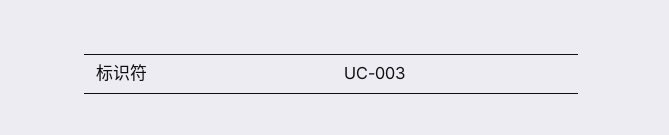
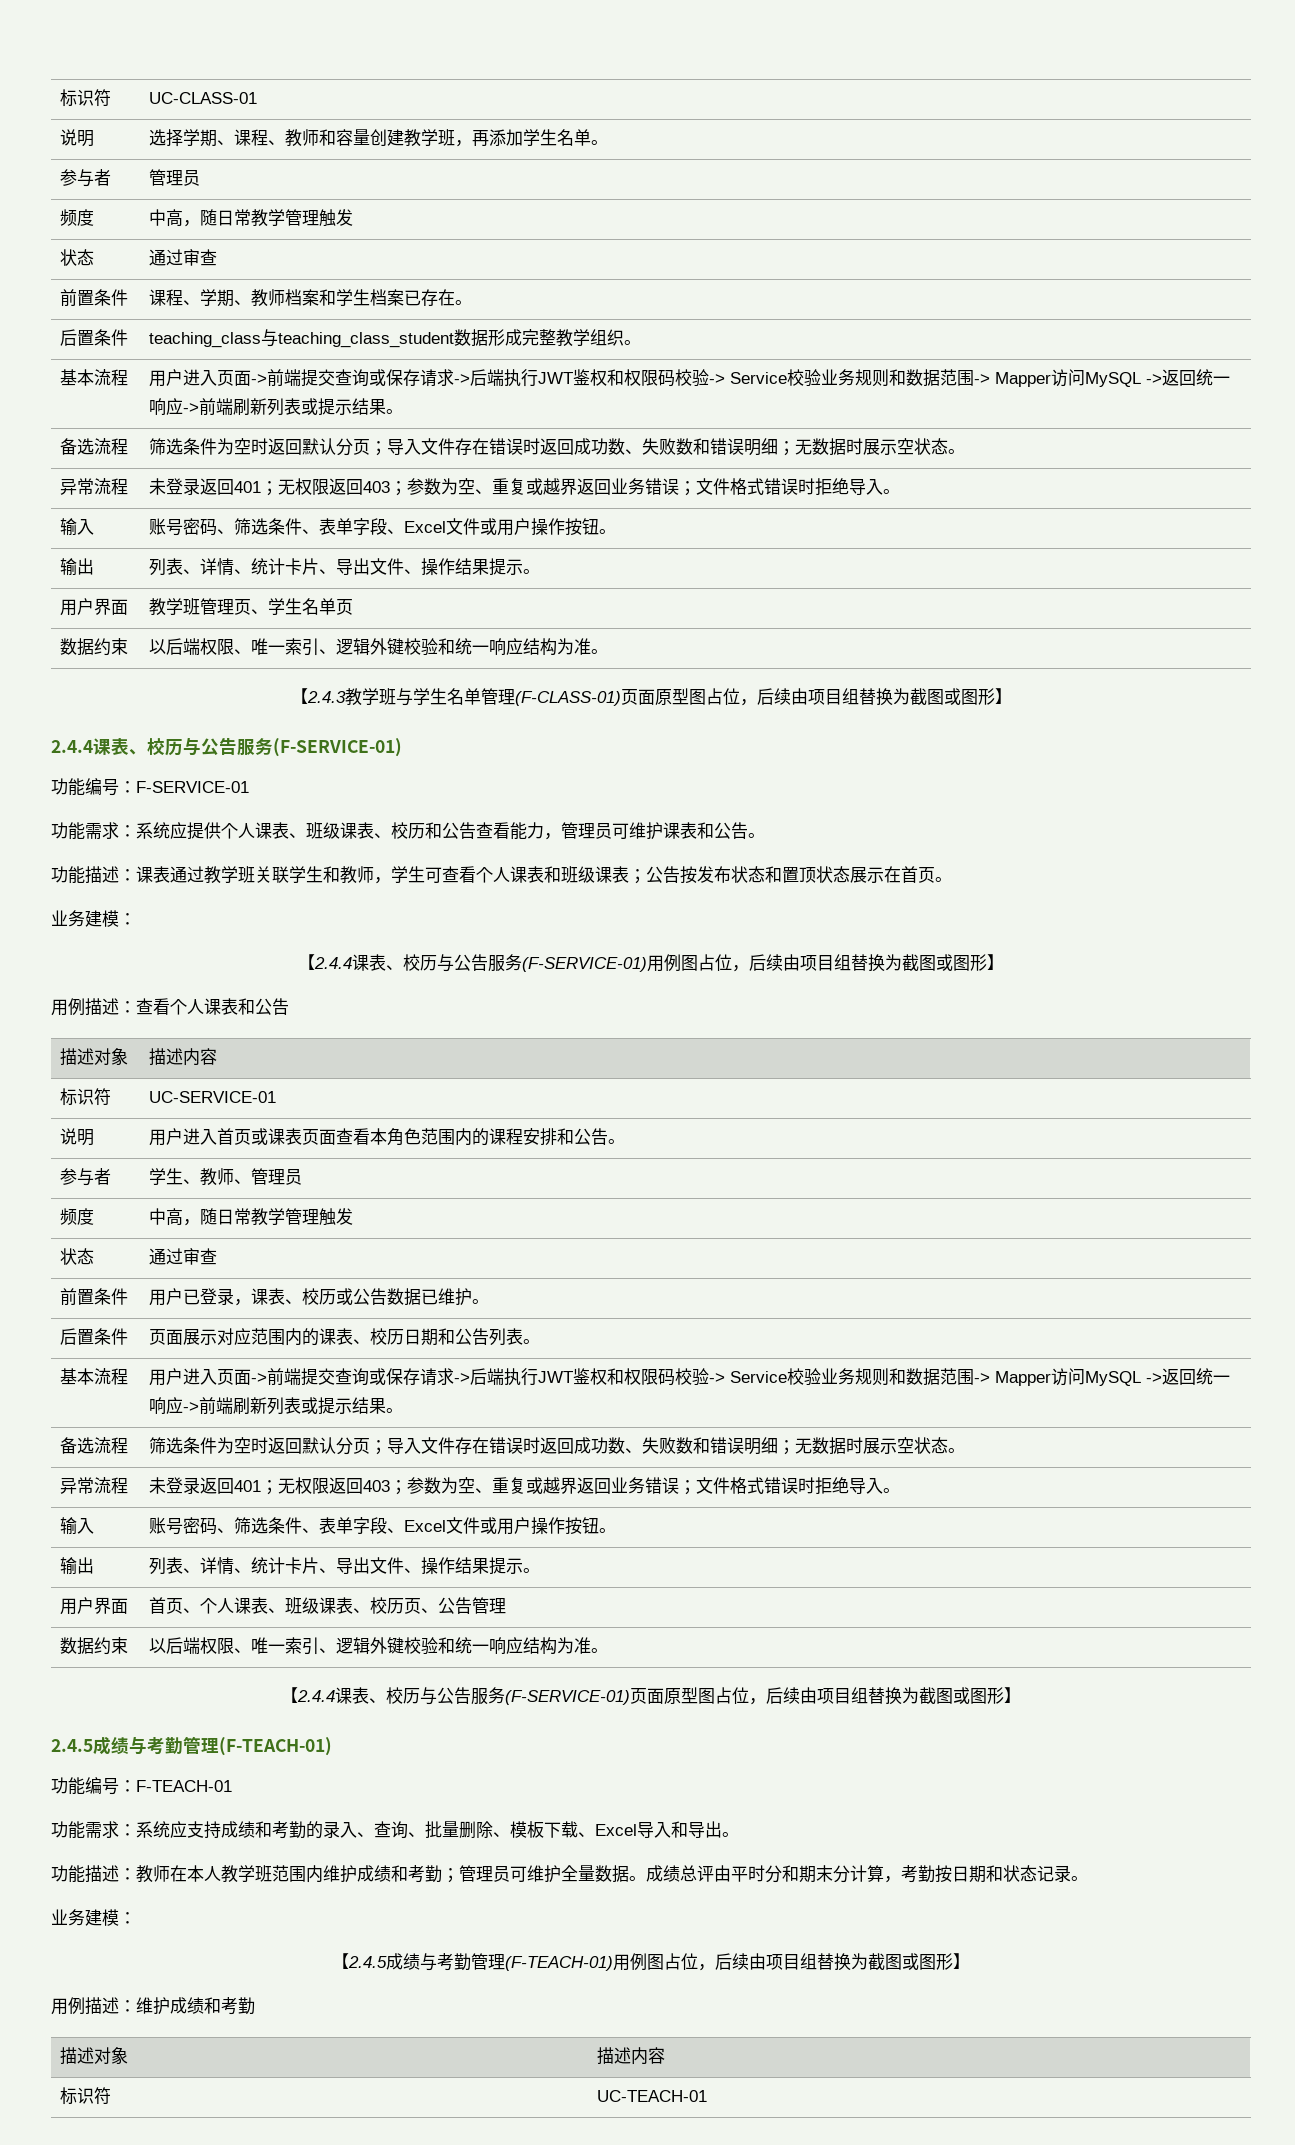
[95,64,147,82] [343,66,406,80] 标识符 | UC-003 -> [60,89,112,107] [149,92,258,104] [60,129,95,147] [149,129,609,147] [60,169,112,187] [149,169,201,186] [60,209,95,226] [149,209,354,227] [60,249,95,266] [149,249,218,266] [60,289,129,307] [149,289,473,307] [60,329,129,346] [149,329,642,348] [60,369,129,386] [149,369,1231,387] [149,398,404,416] [60,438,129,455] [149,438,966,456] [60,478,129,495] [149,478,901,496] [60,518,95,536] [149,518,617,536] [60,558,95,576] [149,558,541,576] [60,598,129,616] [149,598,354,616] [60,638,129,656] [149,638,609,656] [290,688,1012,706] [51,737,402,757] [51,778,249,796] [51,822,765,840] [51,866,952,884] [51,910,136,927] [298,954,1004,972] [51,998,289,1016] [60,1048,129,1066] [149,1048,218,1066] [60,1088,112,1106] [149,1091,277,1103] [60,1128,95,1146] [149,1128,626,1146] [60,1168,112,1186] [149,1168,303,1186] [60,1208,95,1225] [149,1208,354,1226] [60,1248,95,1265] [149,1248,218,1265] [60,1288,129,1306] [149,1288,490,1306] [60,1328,129,1345] [149,1328,541,1346] [60,1368,129,1385] [149,1368,1231,1386] [149,1397,404,1415] [60,1437,129,1454] [149,1437,966,1455] [60,1477,129,1494] [149,1477,901,1495] [60,1517,95,1535] [149,1517,617,1535] [60,1557,95,1575] [149,1557,541,1575] [60,1597,129,1615] [149,1597,507,1614] [60,1637,129,1655] [149,1637,609,1655] [281,1687,1021,1705] [51,1736,332,1756] [51,1777,232,1795] [51,1821,739,1839] [51,1865,1088,1883] [51,1909,136,1926] [332,1953,970,1971] [51,1997,255,2015] [60,2047,129,2065] [597,2047,666,2065] [60,2087,112,2105] [597,2090,708,2102] 标识符 | UC-CLASS-01 // 说明 | 选择学期、课程、教师和容量创建教学班，再添加学生名单。 // 参与者 | 管理员 // 频度 | 中高，随日常教学管理触发 // 状态 | 通过审查 // 前置条件 | 课程、学期、教师档案和学生档案已存在。 // 后置条件 | teaching_class与teaching_class_student数据形成完整教学组织。 // 基本流程 | 用户进入页面->前端提交查询或保存请求->后端执行JWT鉴权和权限码校验-> Service校验业务规则和数据范围-> Mapper访问MySQL ->返回统一响应->前端刷新列表或提示结果。 // 备选流程 | 筛选条件为空时返回默认分页；导入文件存在错误时返回成功数、失败数和错误明细；无数据时展示空状态。 // 异常流程 | 未登录返回401；无权限返回403；参数为空、重复或越界返回业务错误；文件格式错误时拒绝导入。 // 输入 | 账号密码、筛选条件、表单字段、Excel文件或用户操作按钮。 // 输出 | 列表、详情、统计卡片、导出文件、操作结果提示。 // 用户界面 | 教学班管理页、学生名单页 // 数据约束 | 以后端权限、唯一索引、逻辑外键校验和统一响应结构为准。 // 【2.4.3教学班与学生名单管理(F-CLASS-01)页面原型图占位，后续由项目组替换为截图或图形】 // 2.4.4课表、校历与公告服务(F-SERVICE-01) // 功能编号：F-SERVICE-01 // 功能需求：系统应提供个人课表、班级课表、校历和公告查看能力，管理员可维护课表和公告。 // 功能描述：课表通过教学班关联学生和教师，学生可查看个人课表和班级课表；公告按发布状态和置顶状态展示在首页。 // 业务建模： // 【2.4.4课表、校历与公告服务(F-SERVICE-01)用例图占位，后续由项目组替换为截图或图形】 // 用例描述：查看个人课表和公告 // 描述对象 | 描述内容 // 标识符 | UC-SERVICE-01 // 说明 | 用户进入首页或课表页面查看本角色范围内的课程安排和公告。 // 参与者 | 学生、教师、管理员 // 频度 | 中高，随日常教学管理触发 // 状态 | 通过审查 // 前置条件 | 用户已登录，课表、校历或公告数据已维护。 // 后置条件 | 页面展示对应范围内的课表、校历日期和公告列表。 // 基本流程 | 用户进入页面->前端提交查询或保存请求->后端执行JWT鉴权和权限码校验-> Service校验业务规则和数据范围-> Mapper访问MySQL ->返回统一响应->前端刷新列表或提示结果。 // 备选流程 | 筛选条件为空时返回默认分页；导入文件存在错误时返回成功数、失败数和错误明细；无数据时展示空状态。 // 异常流程 | 未登录返回401；无权限返回403；参数为空、重复或越界返回业务错误；文件格式错误时拒绝导入。 // 输入 | 账号密码、筛选条件、表单字段、Excel文件或用户操作按钮。 // 输出 | 列表、详情、统计卡片、导出文件、操作结果提示。 // 用户界面 | 首页、个人课表、班级课表、校历页、公告管理 // 数据约束 | 以后端权限、唯一索引、逻辑外键校验和统一响应结构为准。 // 【2.4.4课表、校历与公告服务(F-SERVICE-01)页面原型图占位，后续由项目组替换为截图或图形】 // 2.4.5成绩与考勤管理(F-TEACH-01) // 功能编号：F-TEACH-01 // 功能需求：系统应支持成绩和考勤的录入、查询、批量删除、模板下载、Excel导入和导出。 // 功能描述：教师在本人教学班范围内维护成绩和考勤；管理员可维护全量数据。成绩总评由平时分和期末分计算，考勤按日期和状态记录。 // 业务建模： // 【2.4.5成绩与考勤管理(F-TEACH-01)用例图占位，后续由项目组替换为截图或图形】 // 用例描述：维护成绩和考勤 // 描述对象 | 描述内容 // 标识符 | UC-TEACH-01

